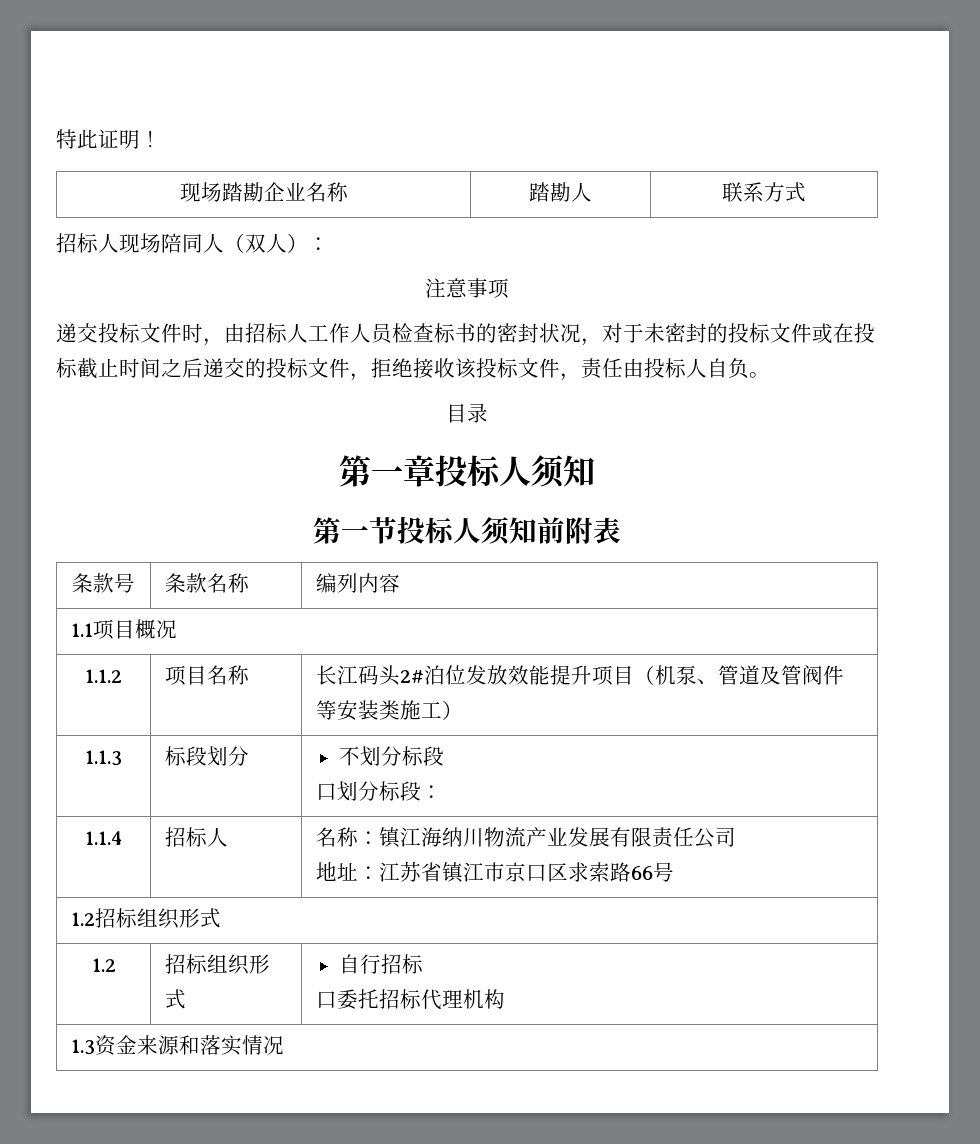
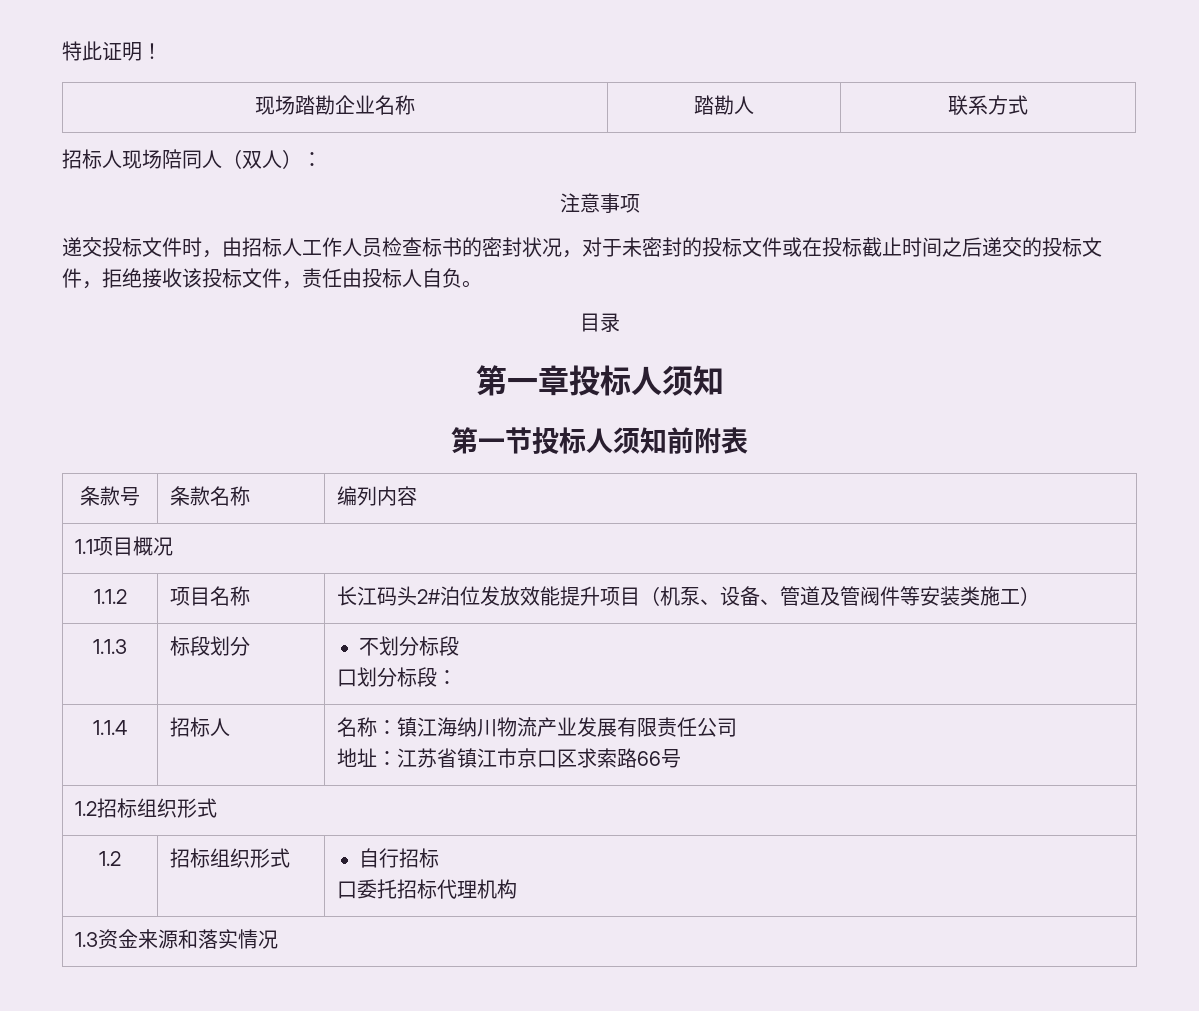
(718, 682) none -> [719,586,780,606] 设备、

